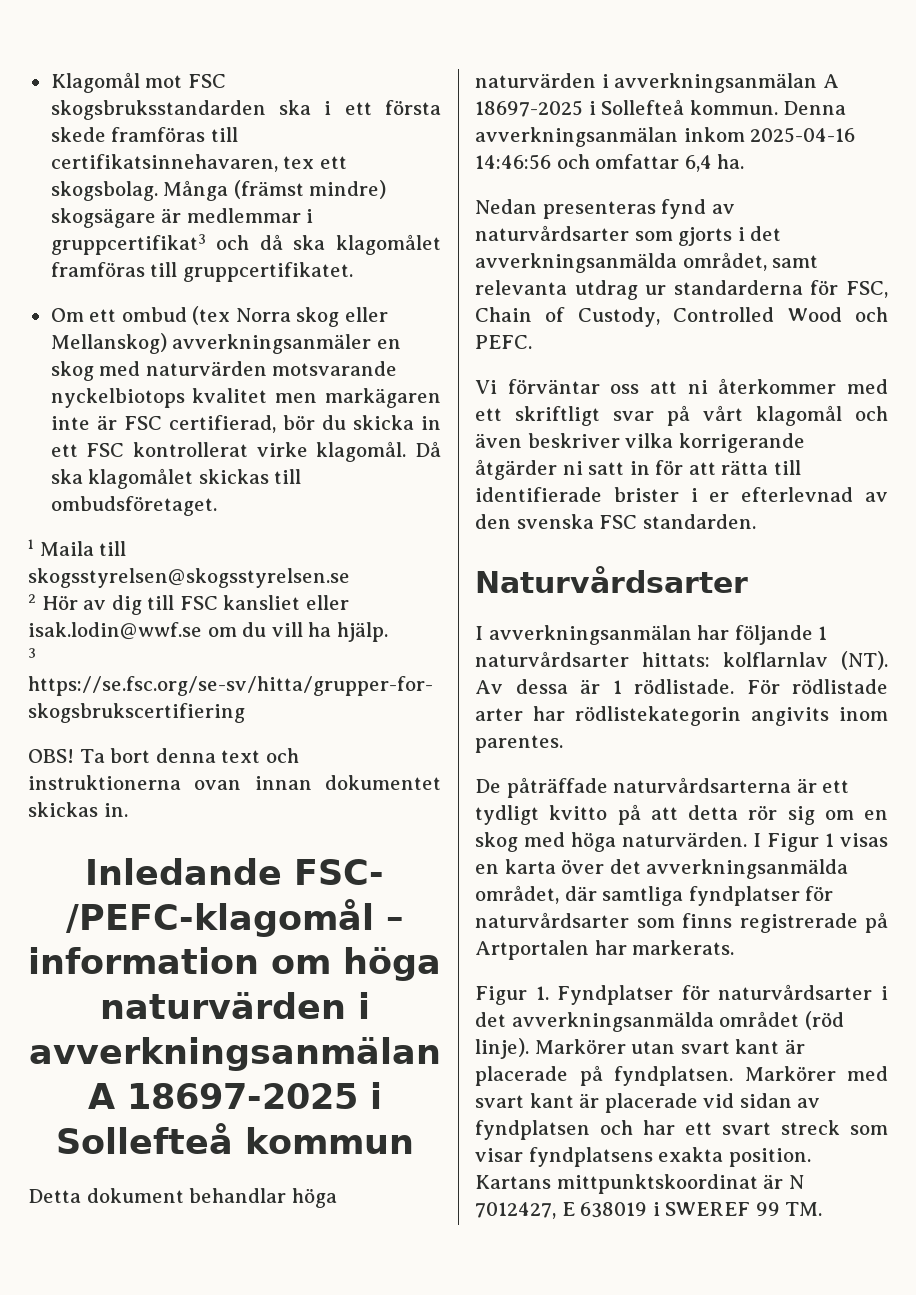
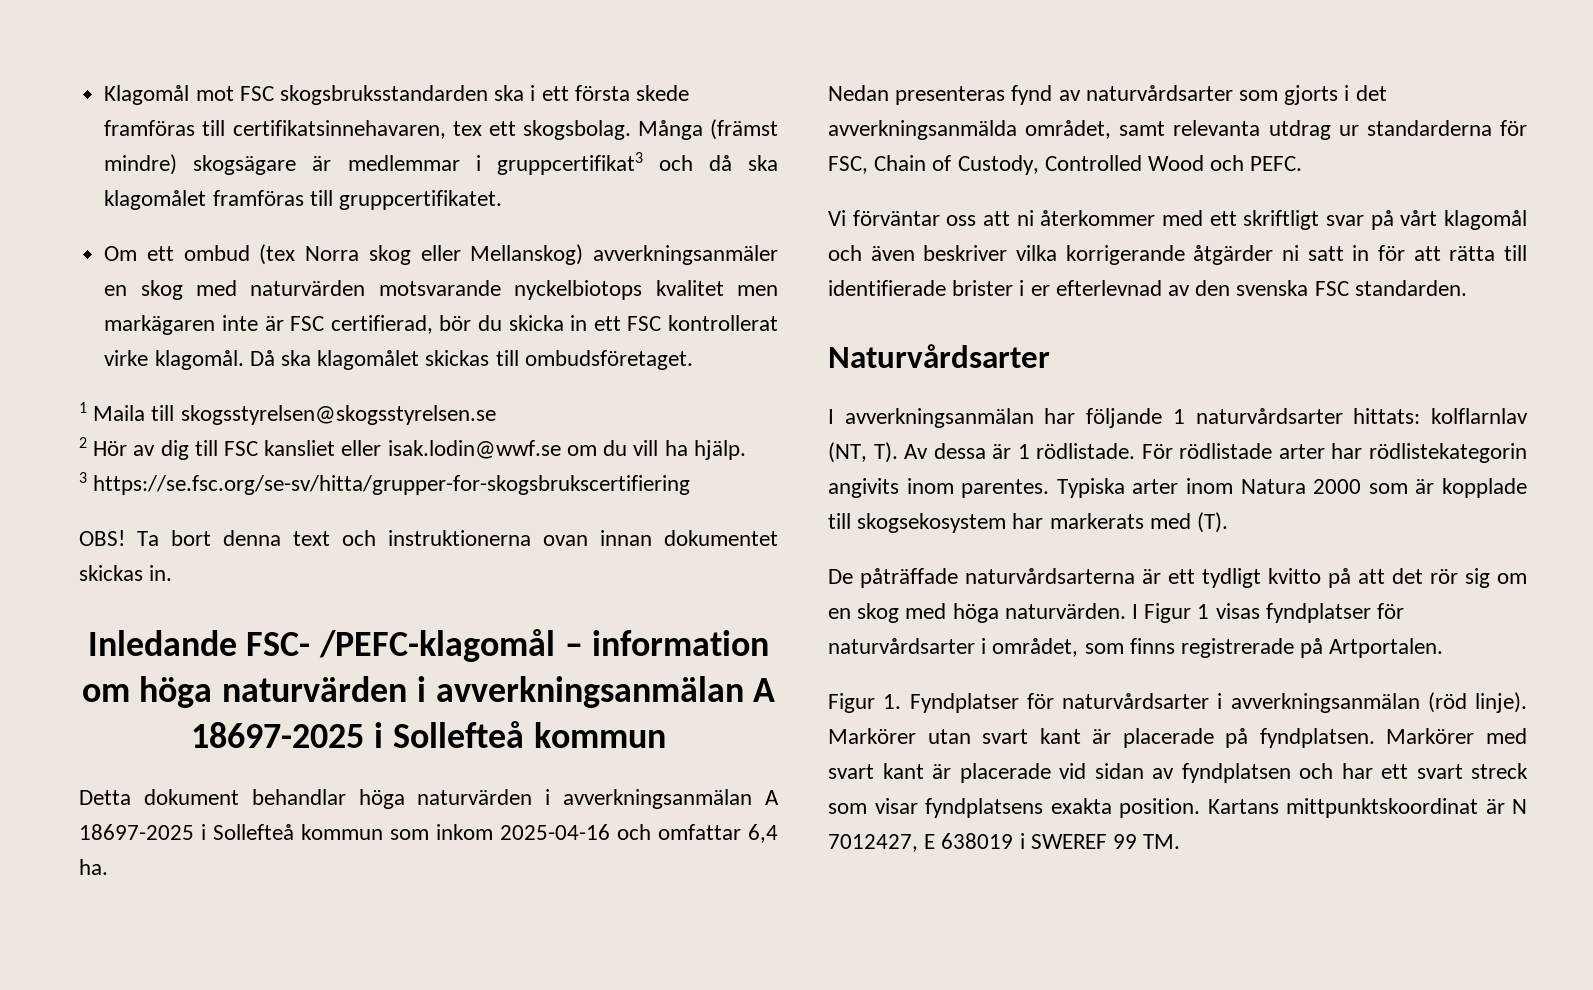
[689,100,847,115] [475,127,678,147] kommun. Denna avverkningsanmälan -> [301,824,429,840] kommun som
[475,154,551,170] 14:46:56 -> (610, 832) none
[841,651,888,670] (NT). -> [828,442,898,463] (NT, T).
(563, 744) none -> [1056,478,1527,498] [828,512,1229,533] Typiska arter inom Natura 2000 som är kopplade till skogsekosystem har markerats med (T).
[688,805,738,820] detta -> [1392,568,1423,584] det
[475,859,849,879] [475,885,684,906] en karta över det avverkningsanmälda området, där samtliga -> (1260, 611) none
(629, 920) none -> [981,638,1079,657] i området,
[475,940,735,960] Artportalen har markerats. -> [1329,638,1444,658] Artportalen.
[475,1011,800,1032] det avverkningsanmälda området -> [1230,693,1420,713] avverkningsanmälan

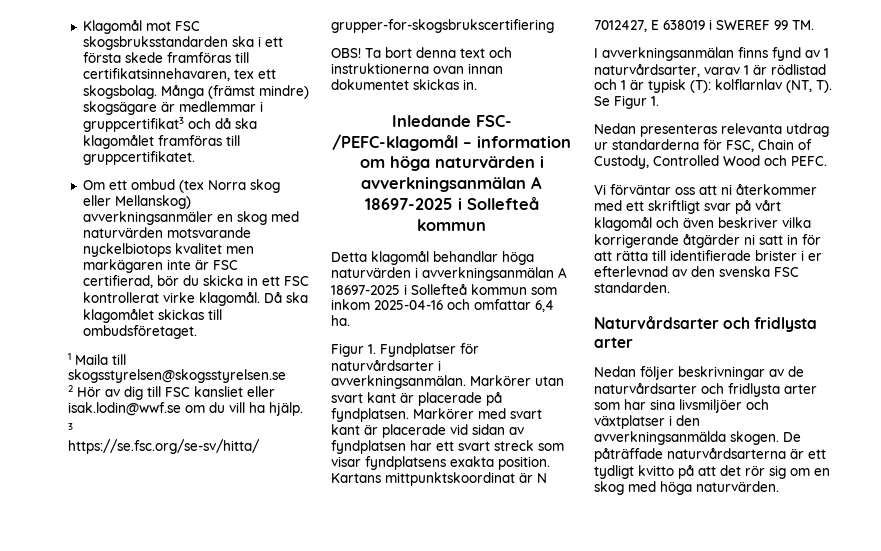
[143,789,239,805] dokument -> [371,250,429,265] klagomål
[828,85,1387,105] [828,120,1166,140] Nedan presenteras fynd av naturvårdsarter som gjorts i det avverkningsanmälda området, samt -> [331,343,479,357] [331,359,441,371] [331,375,564,389] [331,391,502,406] [331,408,542,422] [331,424,524,438] [331,440,564,454] [331,456,550,470] [331,472,547,486] [594,19,814,32] [594,47,829,61] [594,63,826,77] [594,79,832,93] [594,95,659,109] [594,123,717,137] Figur 1. Fyndplatser för naturvårdsarter i avverkningsanmälan. Markörer utan svart kant är placerade på fyndplatsen. Markörer med svart kant är placerade vid sidan av fyndplatsen har ett svart streck som visar fyndplatsens exakta position. Kartans mittpunktskoordinat är N 7012427, E 638019 i SWEREF 99 TM. // I avverkningsanmälan finns fynd av 1 naturvårdsarter, varav 1 är rödlistad och 1 är typisk (T): kolflarnlav (NT, T). Se Figur 1. // Nedan presenteras
[828,408,1528,428] [828,442,1527,463] [828,478,1527,498] [828,512,1229,533] // I avverkningsanmälan har följande 1 naturvårdsarter hittats: kolflarnlav (NT, T). Av dessa är 1 rödlistade. För rödlistade arter har rödlistekategorin angivits inom parentes. Typiska arter inom Natura 2000 som är kopplade till skogsekosystem har markerats med (T). // -> [723,317,818,332] [594,337,633,348] [594,366,804,380] [594,382,817,397] [594,399,769,413] [594,415,700,429] [594,431,779,445] och fridlysta arter // Nedan följer beskrivningar av de naturvårdsarter och fridlysta arter som har sina livsmiljöer och växtplatser i den avverkningsanmälda skogen.
[1132,603,1405,623] [828,638,1444,658] [828,692,1527,713] [828,728,1527,748] [828,763,1528,783] [828,798,1527,818] [828,833,1181,852] I Figur 1 visas fyndplatser för naturvårdsarter i området, som finns registrerade på Artportalen. // Figur 1. Fyndplatser för naturvårdsarter i avverkningsanmälan (röd linje). Markörer utan svart kant är placerade på fyndplatsen. Markörer med svart kant är placerade vid sidan av fyndplatsen och har ett svart streck som visar fyndplatsens exakta position. Kartans mittpunktskoordinat är N 7012427, E 638019 i SWEREF 99 TM. -> (779, 486) none

